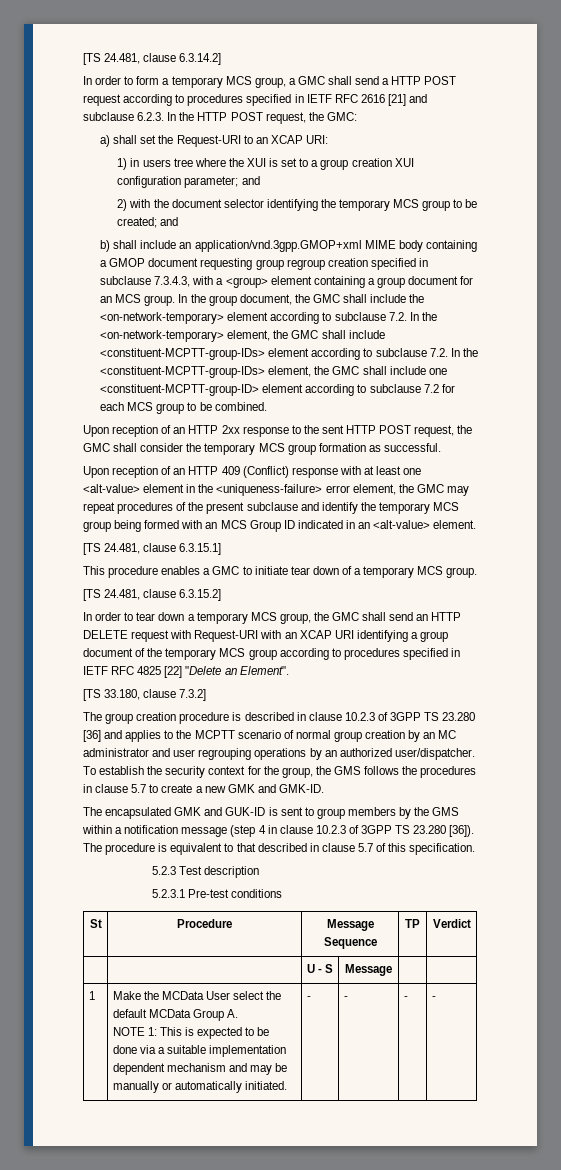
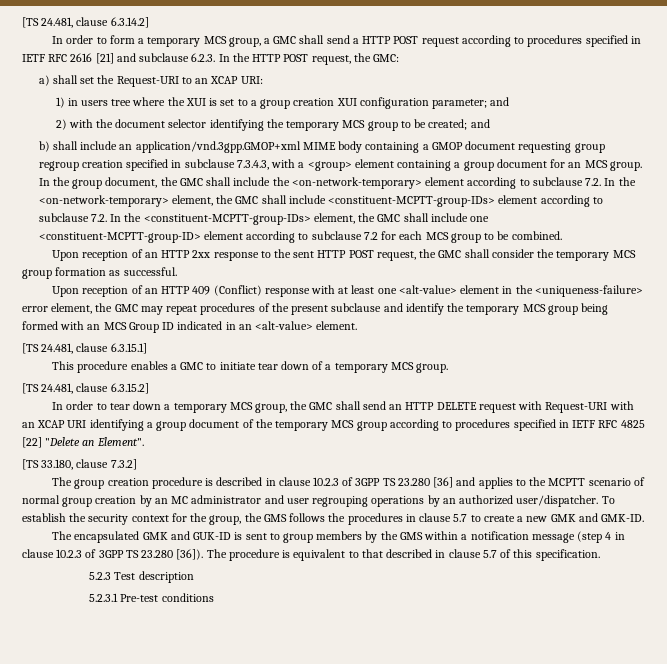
[89,919,102,928] [177,919,232,928] [326,919,374,931] [323,937,377,949] [405,919,420,928] [432,919,471,928] [306,964,334,973] [345,964,393,976] [88,991,95,1000] [112,991,282,1000] [112,1009,239,1021] [112,1027,270,1039] [112,1045,287,1057] [112,1063,288,1075] [112,1081,288,1093] [306,996,311,1000] [343,996,348,1000] [403,996,408,1000] [431,996,436,1000] // St | Procedure | Message Sequence | TP | Verdict // | | U - S | Message | | // 1 | Make the MCData User select the default MCData Group A. // NOTE 1: This is expected to be done via a suitable implementation dependent mechanism and may be manually or automatically initiated. | - | - | - | - -> (214, 597) none

